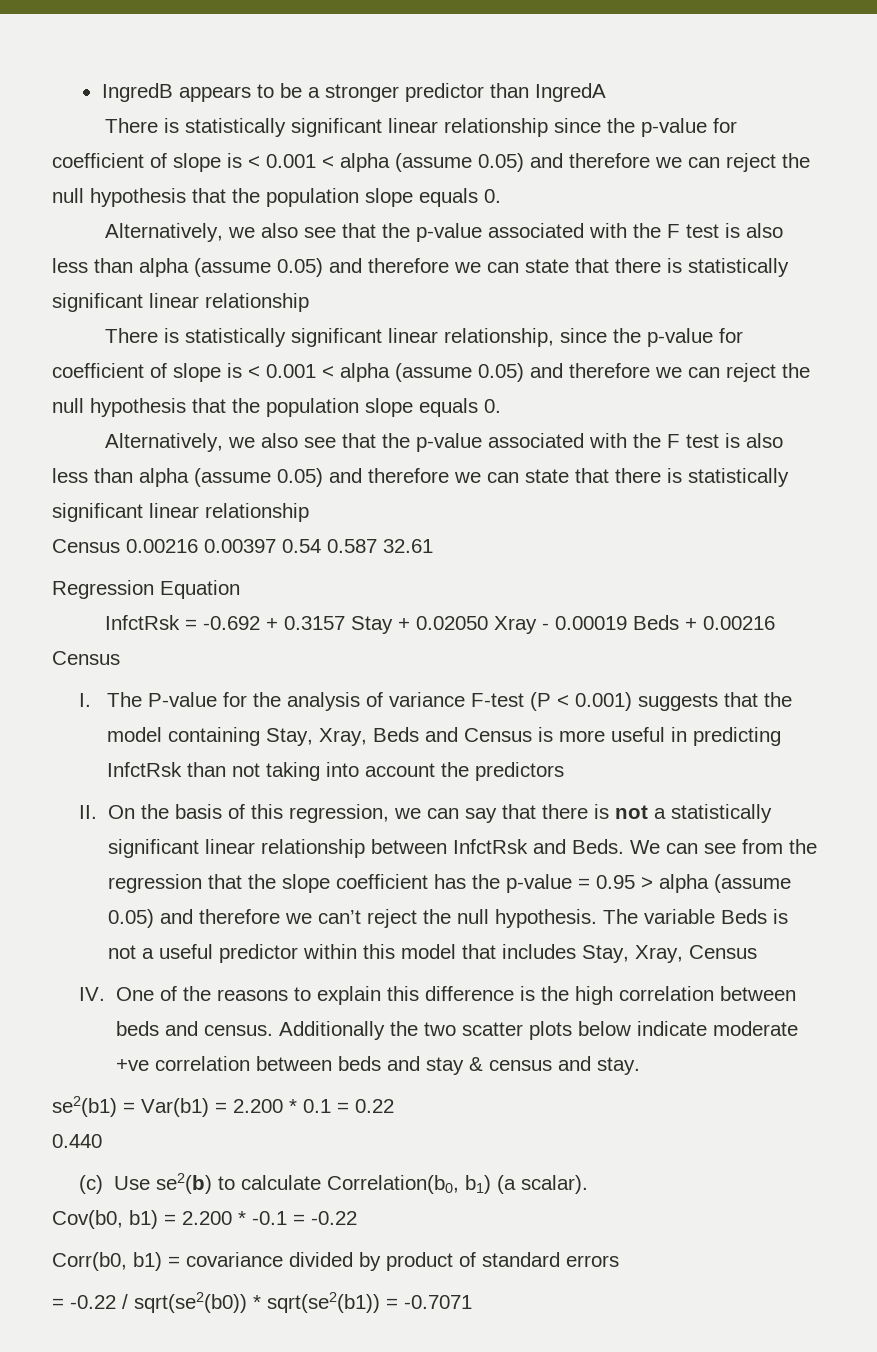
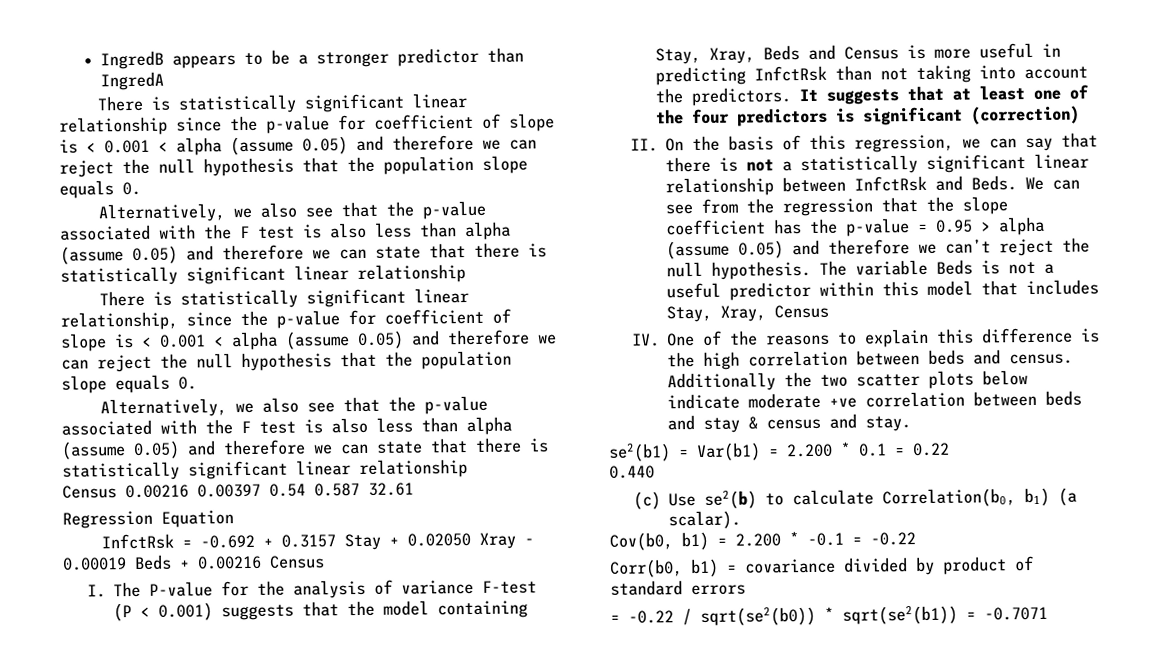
[474,762,564,781] predictors -> [691,84,1090,107] [655,105,1081,127] predictors. It suggests that at least one of the four predictors is significant (correction)

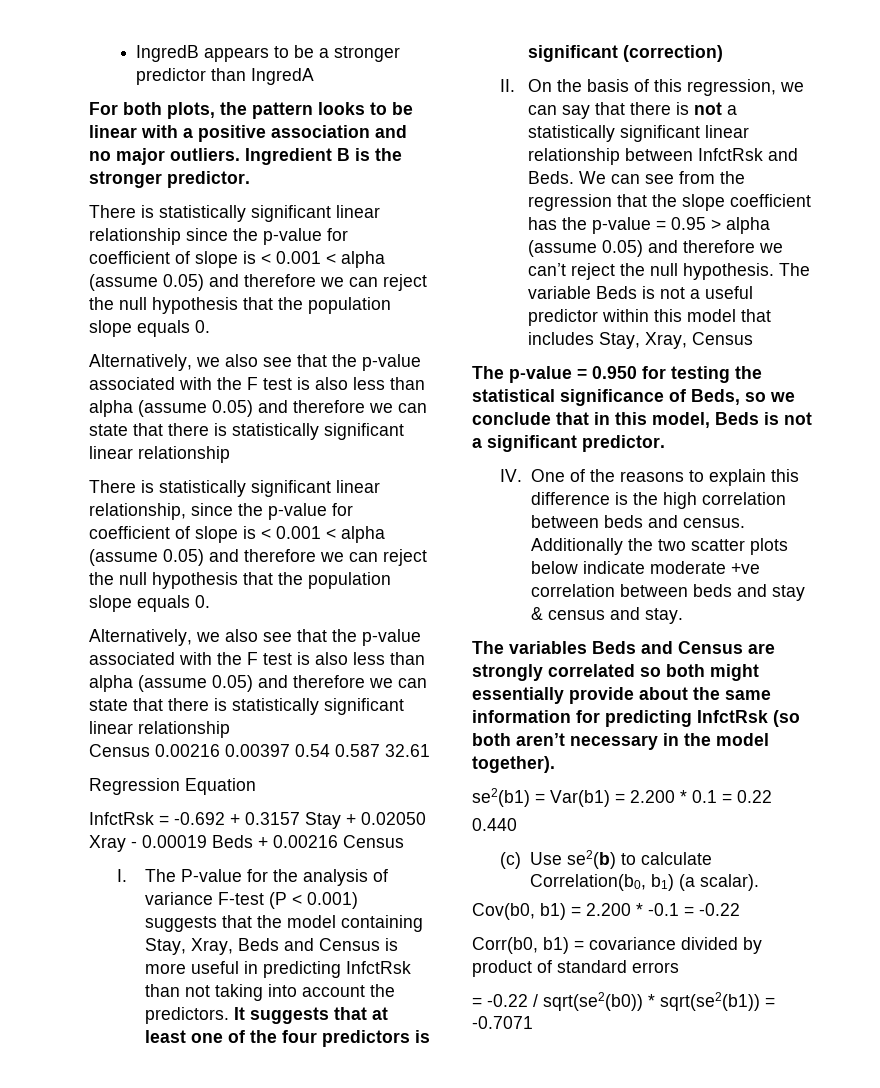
(165, 81) none -> [89,102,413,119] [89,125,407,142] [89,148,402,165] [89,171,250,188] // For both plots, the pattern looks to be linear with a positive association and no major outliers. Ingredient B is the stronger predictor.
(830, 311) none -> [472,366,762,383] [472,389,795,406] [472,412,812,428] [472,435,665,452] // The p-value = 0.950 for testing the statistical significance of Beds, so we conclude that in this model, Beds is not a significant predictor.
(912, 424) none -> [472,641,775,654] [472,664,759,681] [472,687,771,704] [472,710,800,727] [472,733,769,750] [472,756,555,773] // The variables Beds and Census are strongly correlated so both might essentially provide about the same information for predicting InfctRsk (so both aren’t necessary in the model together).

